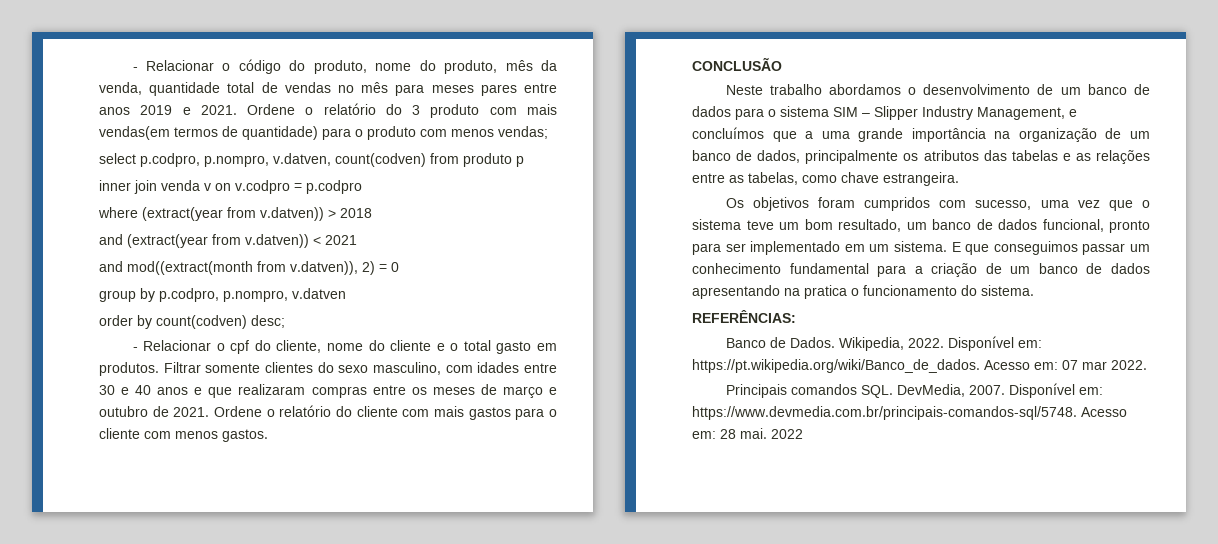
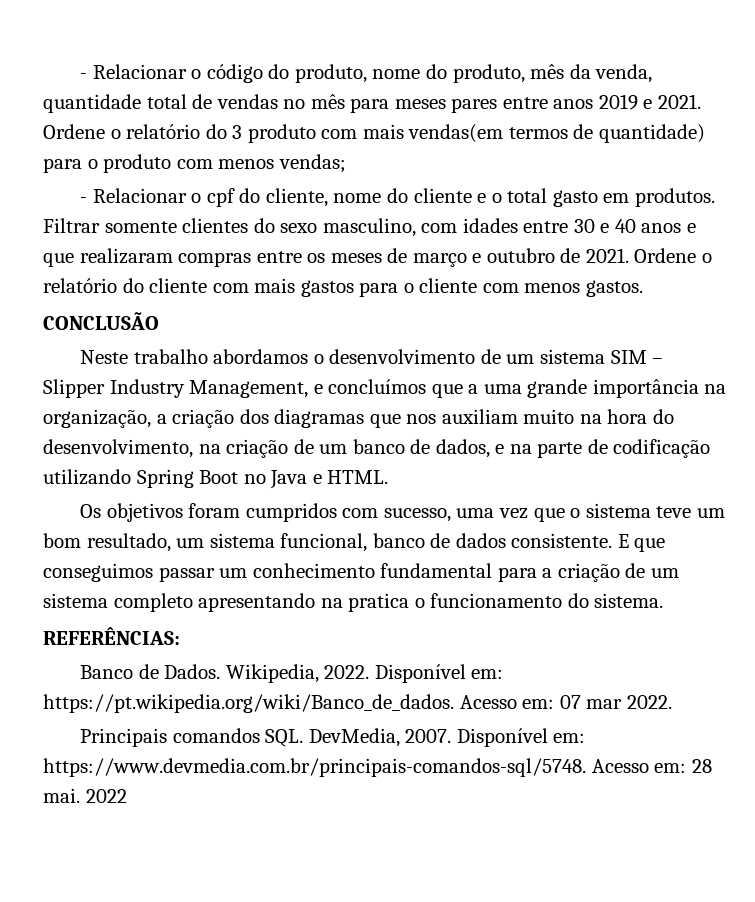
[99,153,524,167] [99,180,362,194] [98,207,372,221] [99,234,357,248] [99,261,399,275] [99,288,346,302] [99,315,285,329] // select p.codpro, p.nompro, v.datven, count(codven) from produto p // inner join venda v on v.codpro = p.codpro // where (extract(year from v.datven)) > 2018 // and (extract(year from v.datven)) < 2021 // and mod((extract(month from v.datven)), 2) = 0 // group by p.codpro, p.nompro, v.datven // order by count(codven) desc; -> (346, 163) none
[1087,84,1150,95] [692,106,776,120] banco de dados para o -> (535, 359) none
[1018,128,1097,142] organização -> [43,409,674,428] [43,439,289,458] organização, a criação dos diagramas que nos auxiliam muito na hora do desenvolvimento, na criação
[805,150,1150,164] [692,172,959,186] principalmente os atributos das tabelas e as relações entre as tabelas, como chave estrangeira. -> [495,439,711,458] [43,469,389,489] e na parte de codificação utilizando Spring Boot no Java e HTML.
[932,219,1150,233] [692,241,947,255] banco de dados funcional, pronto para ser implementado em um sistema. -> [209,533,613,552] sistema funcional, banco de dados consistente.
[1038,263,1150,274] banco de dados -> [43,593,193,612] sistema completo

